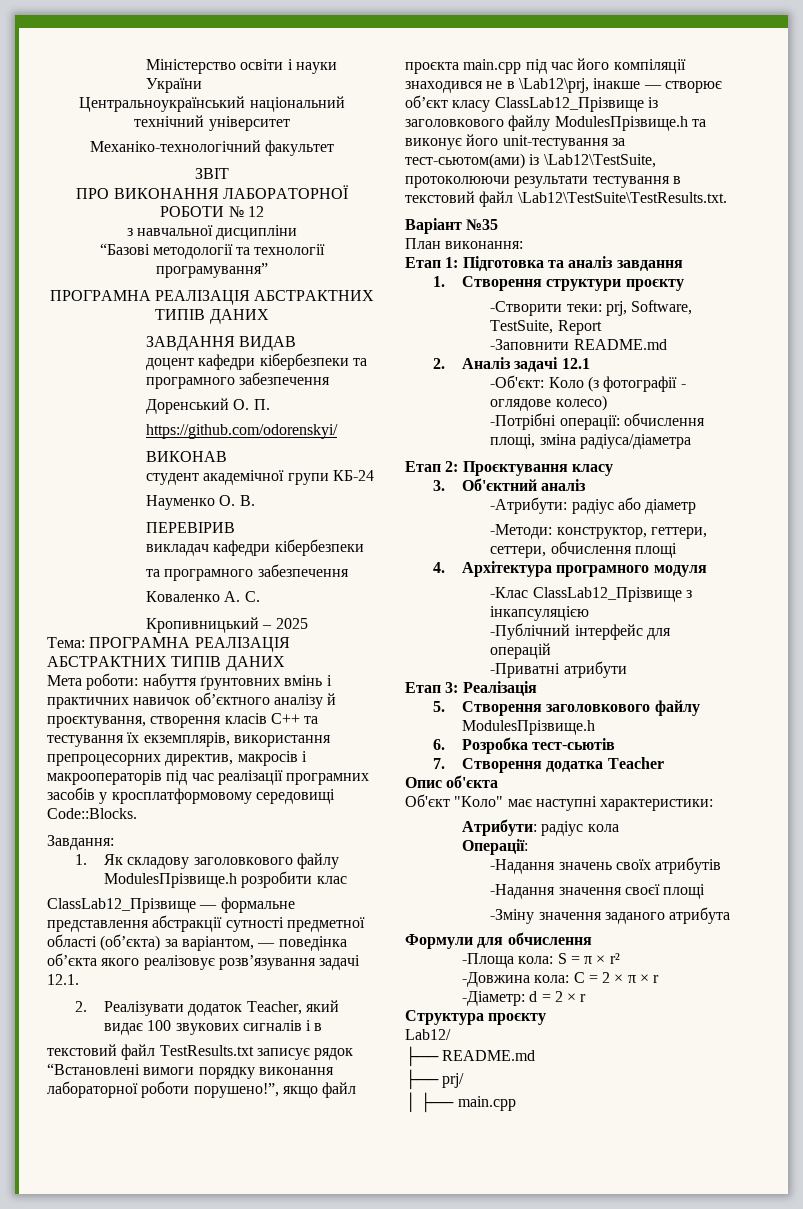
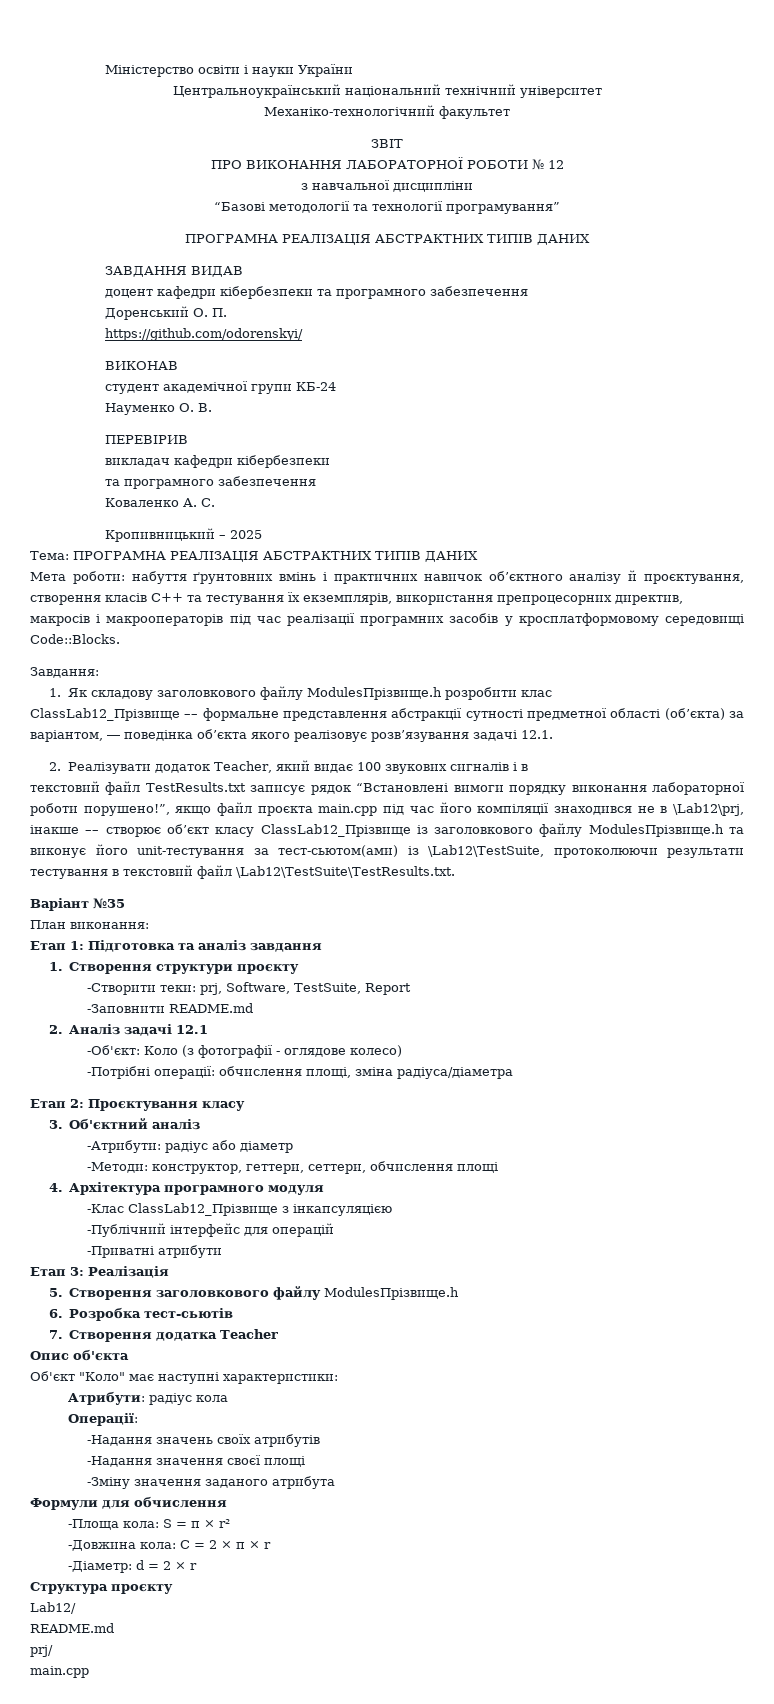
[405,1046,536,1067] [405,1069,439,1090] ├── README.md // ├── -> [30,1623,114,1633] README.md //
[405,1092,455,1113] │ ├── -> (53, 1651) none

